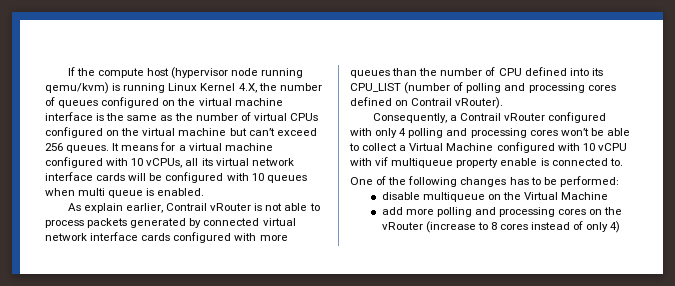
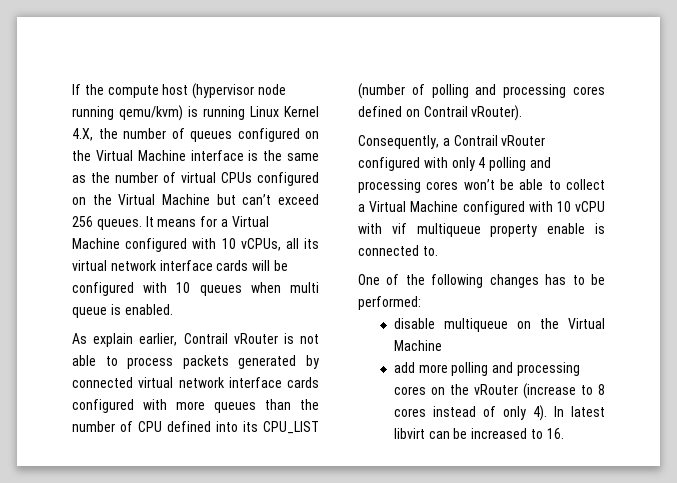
[198,98,283,106] virtual machine -> [95,150,186,161] Virtual Machine
[142,128,227,136] virtual machine -> [118,194,210,205] Virtual Machine
[188,143,273,151] virtual machine -> [231,216,269,227] [72,238,120,249] Virtual Machine
[610,221,621,233] 4) -> [532,405,605,421] [393,428,564,439] 4). In latest libvirt can be increased to 16.

